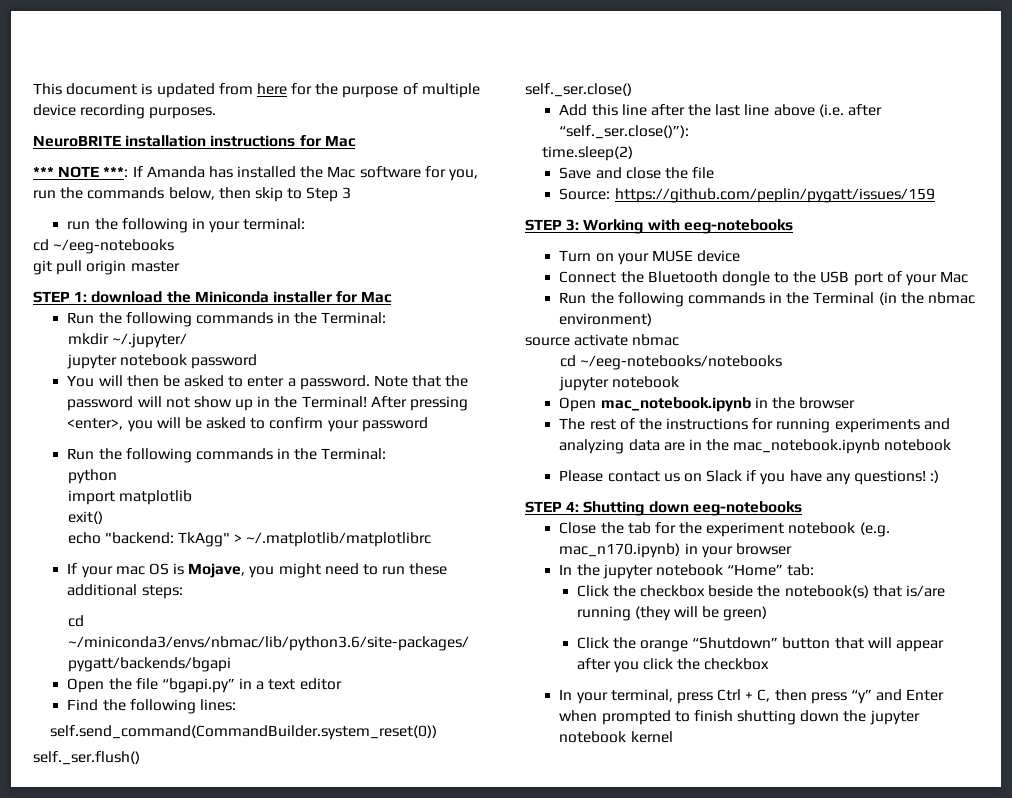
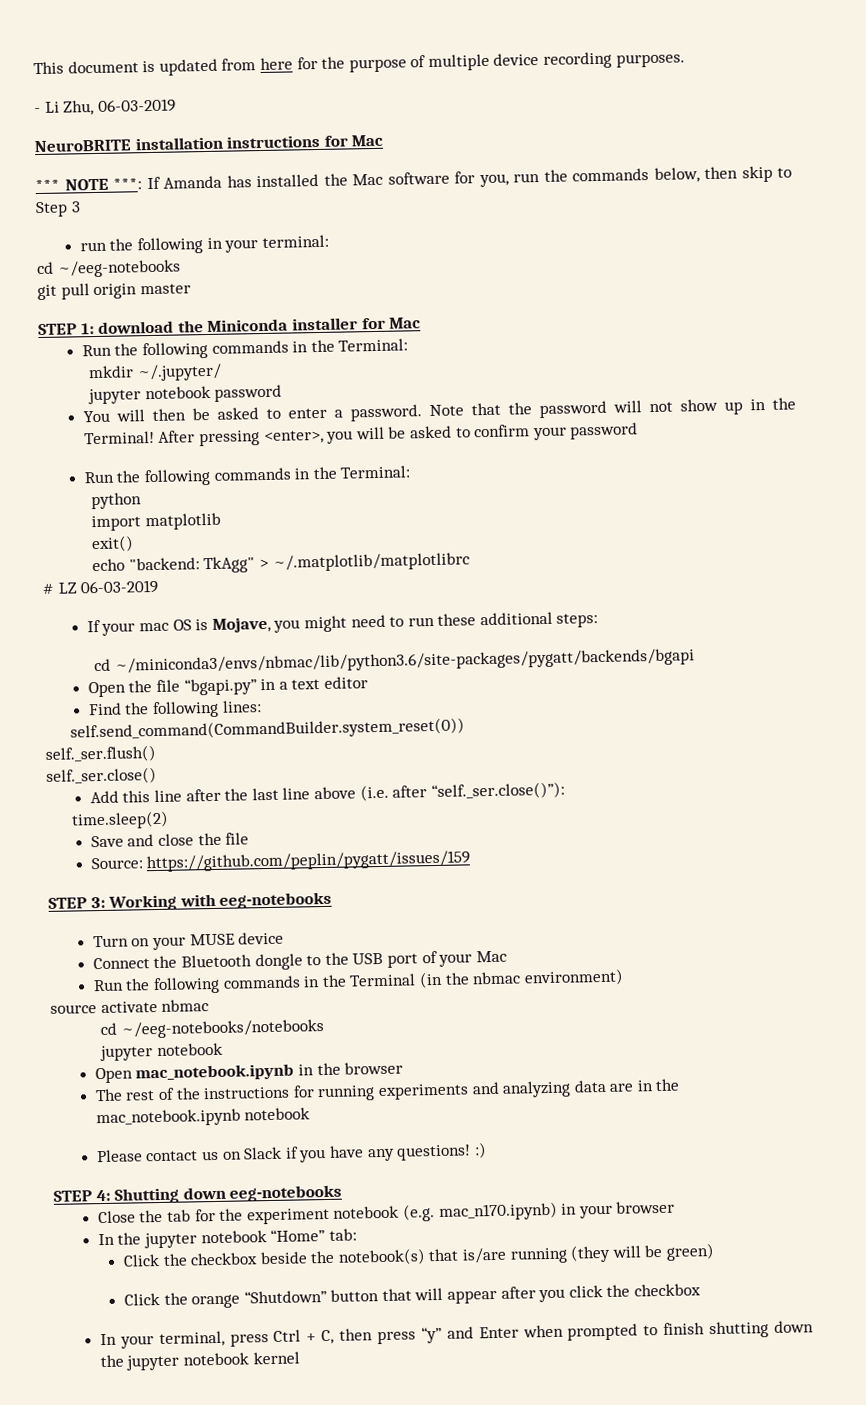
(217, 113) none -> [34,98,176,116] // - Li Zhu, 06-03-2019
(432, 539) none -> [42,579,159,595] // # LZ 06-03-2019

